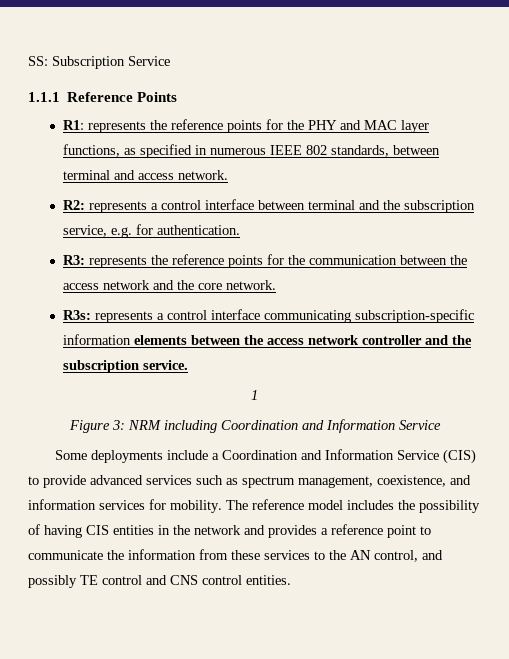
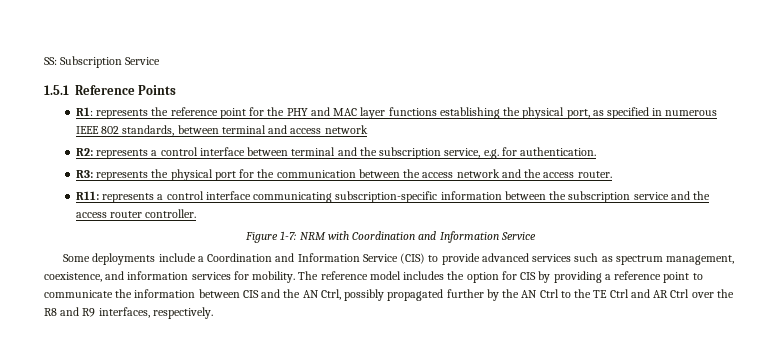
[28,92,60,102] 1.1.1 -> [44,85,69,95] 1.5.1
[227,120,263,133] points -> [219,108,246,119] point
[63,144,121,157] functions, -> [388,107,590,119] functions establishing the physical port,
[178,170,229,180] network. -> [324,125,368,134] network
[172,254,264,268] reference points -> [170,169,236,181] physical port
[198,280,277,290] [63,310,92,320] core network. // R3s: -> [543,171,612,178] [75,191,99,200] access router. // R11:
[134,335,473,345] [63,360,189,373] [251,390,258,400] [68,420,217,433] elements between the access network controller and the subscription service. // 1 // Figure 3: NRM including -> [504,191,711,203] [75,209,197,218] [245,231,349,243] between the subscription service and the access router controller. // Figure 1-7: NRM with
[419,500,480,513] [28,524,317,538] possibility of having CIS entities in the network and provides -> [466,271,602,283] option for CIS by providing
[199,549,443,562] [28,575,291,588] from these services to the AN control, and possibly TE control and CNS control entities. -> [198,289,734,301] [44,307,213,319] between CIS and the AN Ctrl, possibly propagated further by the AN Ctrl to the TE Ctrl and AR Ctrl over the R8 and R9 interfaces, respectively.

